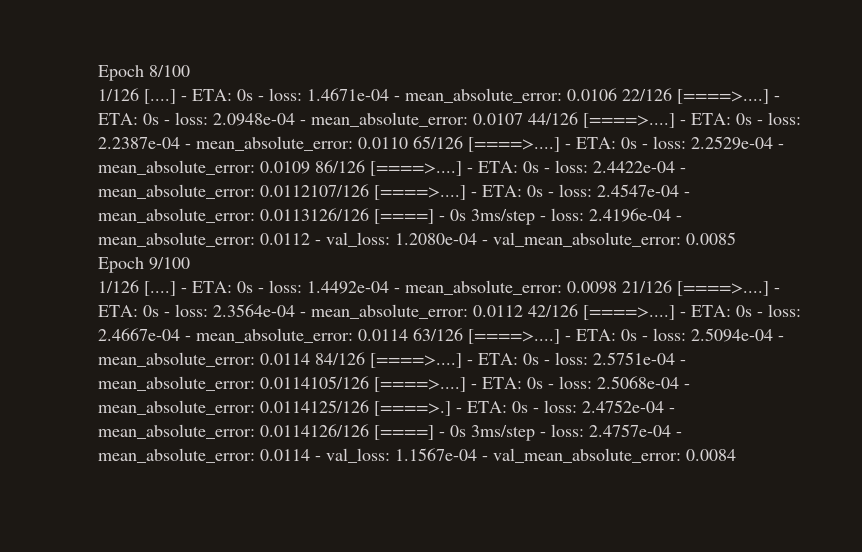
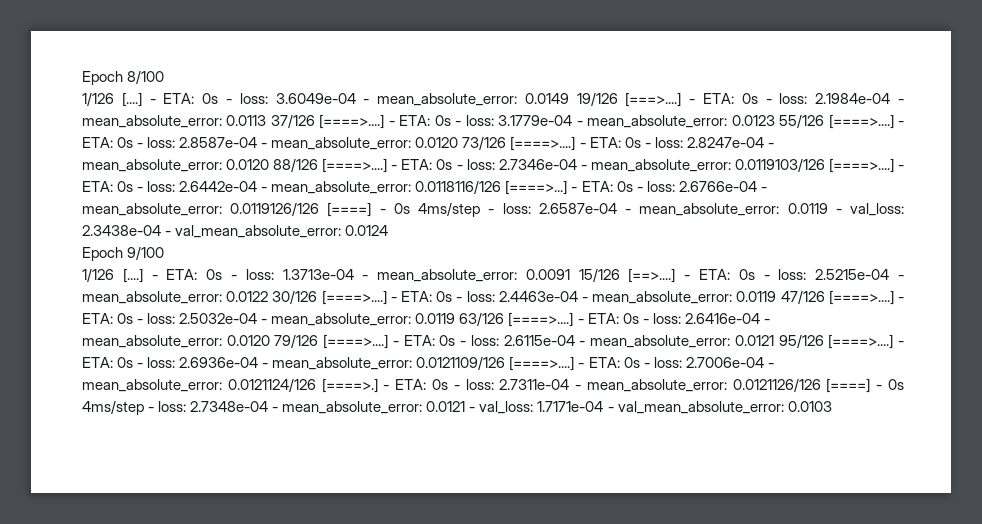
[307,88,780,104] [98,112,801,128] [98,136,784,152] [98,160,686,176] [98,184,690,200] [98,208,682,225] [98,232,736,247] 1.4671e-04 - mean_absolute_error: 0.0106 22/126 [====>....] - ETA: 0s - loss: 2.0948e-04 - mean_absolute_error: 0.0107 44/126 [====>....] - ETA: 0s - loss: 2.2387e-04 - mean_absolute_error: 0.0110 65/126 [====>....] - ETA: 0s - loss: 2.2529e-04 - mean_absolute_error: 0.0109 86/126 [====>....] - ETA: 0s - loss: 2.4422e-04 - mean_absolute_error: 0.0112107/126 [====>....] - ETA: 0s - loss: 2.4547e-04 - mean_absolute_error: 0.0113126/126 [====] - 0s 3ms/step - loss: 2.4196e-04 - mean_absolute_error: 0.0112 - val_loss: 1.2080e-04 - val_mean_absolute_error: 0.0085 -> [275,92,904,107] [82,114,904,129] [82,136,774,151] [82,158,904,173] [82,180,767,195] [82,202,905,217] [82,225,389,238] 3.6049e-04 - mean_absolute_error: 0.0149 19/126 [===>....] - ETA: 0s - loss: 2.1984e-04 - mean_absolute_error: 0.0113 37/126 [====>....] - ETA: 0s - loss: 3.1779e-04 - mean_absolute_error: 0.0123 55/126 [====>....] - ETA: 0s - loss: 2.8587e-04 - mean_absolute_error: 0.0120 73/126 [====>....] - ETA: 0s - loss: 2.8247e-04 - mean_absolute_error: 0.0120 88/126 [====>....] - ETA: 0s - loss: 2.7346e-04 - mean_absolute_error: 0.0119103/126 [====>....] - ETA: 0s - loss: 2.6442e-04 - mean_absolute_error: 0.0118116/126 [====>...] - ETA: 0s - loss: 2.6766e-04 - mean_absolute_error: 0.0119126/126 [====] - 0s 4ms/step - loss: 2.6587e-04 - mean_absolute_error: 0.0119 - val_loss: 2.3438e-04 - val_mean_absolute_error: 0.0124
[307,280,780,296] [98,304,801,320] [98,328,408,343] 1.4492e-04 - mean_absolute_error: 0.0098 21/126 [====>....] - ETA: 0s - loss: 2.3564e-04 - mean_absolute_error: 0.0112 42/126 [====>....] - ETA: 0s - loss: 2.4667e-04 - mean_absolute_error: 0.0114 -> [282,268,904,283] [82,290,904,305] [82,313,456,326] 1.3713e-04 - mean_absolute_error: 0.0091 15/126 [==>....] - ETA: 0s - loss: 2.5215e-04 - mean_absolute_error: 0.0122 30/126 [====>....] - ETA: 0s - loss: 2.4463e-04 - mean_absolute_error: 0.0119 47/126 [====>....] - ETA: 0s - loss: 2.5032e-04 - mean_absolute_error: 0.0119
[691,328,784,342] [98,352,686,368] [98,376,690,392] [98,400,369,415] 2.5094e-04 - mean_absolute_error: 0.0114 84/126 [====>....] - ETA: 0s - loss: 2.5751e-04 - mean_absolute_error: 0.0114105/126 [====>....] - ETA: 0s - loss: 2.5068e-04 - mean_absolute_error: 0.0114125/126 -> [684,313,770,324] [82,334,905,349] [82,356,774,371] [82,378,316,392] 2.6416e-04 - mean_absolute_error: 0.0120 79/126 [====>....] - ETA: 0s - loss: 2.6115e-04 - mean_absolute_error: 0.0121 95/126 [====>....] - ETA: 0s - loss: 2.6936e-04 - mean_absolute_error: 0.0121109/126 [====>....] - ETA: 0s - loss: 2.7006e-04 - mean_absolute_error: 0.0121124/126
[582,400,675,413] [98,424,682,441] [98,448,736,463] 2.4752e-04 - mean_absolute_error: 0.0114126/126 [====] - 0s 3ms/step - loss: 2.4757e-04 - mean_absolute_error: 0.0114 - val_loss: 1.1567e-04 - val_mean_absolute_error: 0.0084 -> [499,378,905,393] [82,400,832,415] 2.7311e-04 - mean_absolute_error: 0.0121126/126 [====] - 0s 4ms/step - loss: 2.7348e-04 - mean_absolute_error: 0.0121 - val_loss: 1.7171e-04 - val_mean_absolute_error: 0.0103

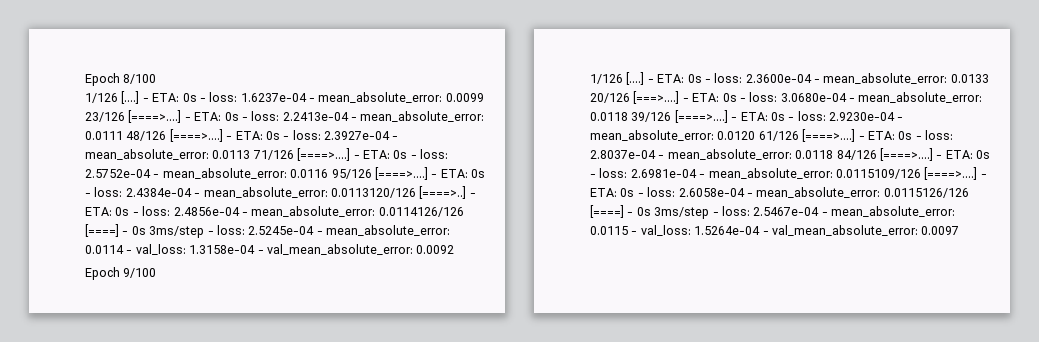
[275,92,904,107] [82,114,904,129] [82,136,774,151] [82,158,904,173] [82,180,767,195] [82,202,905,217] [82,225,389,238] 3.6049e-04 - mean_absolute_error: 0.0149 19/126 [===>....] - ETA: 0s - loss: 2.1984e-04 - mean_absolute_error: 0.0113 37/126 [====>....] - ETA: 0s - loss: 3.1779e-04 - mean_absolute_error: 0.0123 55/126 [====>....] - ETA: 0s - loss: 2.8587e-04 - mean_absolute_error: 0.0120 73/126 [====>....] - ETA: 0s - loss: 2.8247e-04 - mean_absolute_error: 0.0120 88/126 [====>....] - ETA: 0s - loss: 2.7346e-04 - mean_absolute_error: 0.0119103/126 [====>....] - ETA: 0s - loss: 2.6442e-04 - mean_absolute_error: 0.0118116/126 [====>...] - ETA: 0s - loss: 2.6766e-04 - mean_absolute_error: 0.0119126/126 [====] - 0s 4ms/step - loss: 2.6587e-04 - mean_absolute_error: 0.0119 - val_loss: 2.3438e-04 - val_mean_absolute_error: 0.0124 -> [240,92,484,103] [85,110,485,123] [85,129,399,142] [85,148,448,161] [85,167,485,180] [85,186,476,199] [85,206,464,217] [85,224,450,238] [85,244,455,255] 1.6237e-04 - mean_absolute_error: 0.0099 23/126 [====>....] - ETA: 0s - loss: 2.2413e-04 - mean_absolute_error: 0.0111 48/126 [====>....] - ETA: 0s - loss: 2.3927e-04 - mean_absolute_error: 0.0113 71/126 [====>....] - ETA: 0s - loss: 2.5752e-04 - mean_absolute_error: 0.0116 95/126 [====>....] - ETA: 0s - loss: 2.4384e-04 - mean_absolute_error: 0.0113120/126 [====>..] - ETA: 0s - loss: 2.4856e-04 - mean_absolute_error: 0.0114126/126 [====] - 0s 3ms/step - loss: 2.5245e-04 - mean_absolute_error: 0.0114 - val_loss: 1.3158e-04 - val_mean_absolute_error: 0.0092
[282,268,904,283] [82,290,904,305] [82,312,770,327] [82,334,905,349] [82,356,774,371] [82,378,905,393] [82,400,832,415] 1.3713e-04 - mean_absolute_error: 0.0091 15/126 [==>....] - ETA: 0s - loss: 2.5215e-04 - mean_absolute_error: 0.0122 30/126 [====>....] - ETA: 0s - loss: 2.4463e-04 - mean_absolute_error: 0.0119 47/126 [====>....] - ETA: 0s - loss: 2.5032e-04 - mean_absolute_error: 0.0119 63/126 [====>....] - ETA: 0s - loss: 2.6416e-04 - mean_absolute_error: 0.0120 79/126 [====>....] - ETA: 0s - loss: 2.6115e-04 - mean_absolute_error: 0.0121 95/126 [====>....] - ETA: 0s - loss: 2.6936e-04 - mean_absolute_error: 0.0121109/126 [====>....] - ETA: 0s - loss: 2.7006e-04 - mean_absolute_error: 0.0121124/126 [====>.] - ETA: 0s - loss: 2.7311e-04 - mean_absolute_error: 0.0121126/126 [====] - 0s 4ms/step - loss: 2.7348e-04 - mean_absolute_error: 0.0121 - val_loss: 1.7171e-04 - val_mean_absolute_error: 0.0103 -> [745,73,989,84] [590,91,983,104] [590,110,904,123] [590,129,953,142] [590,148,990,161] [590,167,987,180] [590,187,969,198] [590,205,955,219] [590,225,960,236] 2.3600e-04 - mean_absolute_error: 0.0133 20/126 [===>....] - ETA: 0s - loss: 3.0680e-04 - mean_absolute_error: 0.0118 39/126 [====>....] - ETA: 0s - loss: 2.9230e-04 - mean_absolute_error: 0.0120 61/126 [====>....] - ETA: 0s - loss: 2.8037e-04 - mean_absolute_error: 0.0118 84/126 [====>....] - ETA: 0s - loss: 2.6981e-04 - mean_absolute_error: 0.0115109/126 [====>....] - ETA: 0s - loss: 2.6058e-04 - mean_absolute_error: 0.0115126/126 [====] - 0s 3ms/step - loss: 2.5467e-04 - mean_absolute_error: 0.0115 - val_loss: 1.5264e-04 - val_mean_absolute_error: 0.0097

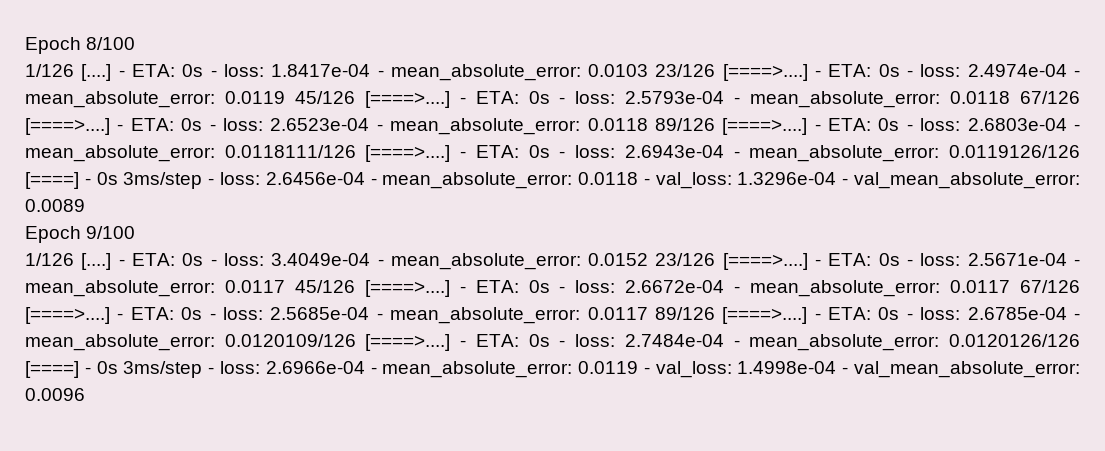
[240,92,484,103] [85,110,485,123] [85,129,399,142] [85,148,448,161] [85,167,485,180] [85,186,476,199] [85,206,464,217] [85,224,450,238] [85,244,455,255] 1.6237e-04 - mean_absolute_error: 0.0099 23/126 [====>....] - ETA: 0s - loss: 2.2413e-04 - mean_absolute_error: 0.0111 48/126 [====>....] - ETA: 0s - loss: 2.3927e-04 - mean_absolute_error: 0.0113 71/126 [====>....] - ETA: 0s - loss: 2.5752e-04 - mean_absolute_error: 0.0116 95/126 [====>....] - ETA: 0s - loss: 2.4384e-04 - mean_absolute_error: 0.0113120/126 [====>..] - ETA: 0s - loss: 2.4856e-04 - mean_absolute_error: 0.0114126/126 [====] - 0s 3ms/step - loss: 2.5245e-04 - mean_absolute_error: 0.0114 - val_loss: 1.3158e-04 - val_mean_absolute_error: 0.0092 -> [271,64,1080,81] [25,91,1080,108] [25,118,1081,135] [25,145,1081,162] [25,172,1081,189] [25,199,85,212] 1.8417e-04 - mean_absolute_error: 0.0103 23/126 [====>....] - ETA: 0s - loss: 2.4974e-04 - mean_absolute_error: 0.0119 45/126 [====>....] - ETA: 0s - loss: 2.5793e-04 - mean_absolute_error: 0.0118 67/126 [====>....] - ETA: 0s - loss: 2.6523e-04 - mean_absolute_error: 0.0118 89/126 [====>....] - ETA: 0s - loss: 2.6803e-04 - mean_absolute_error: 0.0118111/126 [====>....] - ETA: 0s - loss: 2.6943e-04 - mean_absolute_error: 0.0119126/126 [====] - 0s 3ms/step - loss: 2.6456e-04 - mean_absolute_error: 0.0118 - val_loss: 1.3296e-04 - val_mean_absolute_error: 0.0089
[745,73,989,84] [590,91,983,104] [590,110,904,123] [590,129,953,142] [590,148,990,161] [590,167,987,180] [590,187,969,198] [590,205,955,219] [590,225,960,236] 2.3600e-04 - mean_absolute_error: 0.0133 20/126 [===>....] - ETA: 0s - loss: 3.0680e-04 - mean_absolute_error: 0.0118 39/126 [====>....] - ETA: 0s - loss: 2.9230e-04 - mean_absolute_error: 0.0120 61/126 [====>....] - ETA: 0s - loss: 2.8037e-04 - mean_absolute_error: 0.0118 84/126 [====>....] - ETA: 0s - loss: 2.6981e-04 - mean_absolute_error: 0.0115109/126 [====>....] - ETA: 0s - loss: 2.6058e-04 - mean_absolute_error: 0.0115126/126 [====] - 0s 3ms/step - loss: 2.5467e-04 - mean_absolute_error: 0.0115 - val_loss: 1.5264e-04 - val_mean_absolute_error: 0.0097 -> [271,253,1080,270] [25,280,1080,297] [25,307,1081,324] [25,334,1081,351] [25,361,1081,378] [25,388,85,401] 3.4049e-04 - mean_absolute_error: 0.0152 23/126 [====>....] - ETA: 0s - loss: 2.5671e-04 - mean_absolute_error: 0.0117 45/126 [====>....] - ETA: 0s - loss: 2.6672e-04 - mean_absolute_error: 0.0117 67/126 [====>....] - ETA: 0s - loss: 2.5685e-04 - mean_absolute_error: 0.0117 89/126 [====>....] - ETA: 0s - loss: 2.6785e-04 - mean_absolute_error: 0.0120109/126 [====>....] - ETA: 0s - loss: 2.7484e-04 - mean_absolute_error: 0.0120126/126 [====] - 0s 3ms/step - loss: 2.6966e-04 - mean_absolute_error: 0.0119 - val_loss: 1.4998e-04 - val_mean_absolute_error: 0.0096

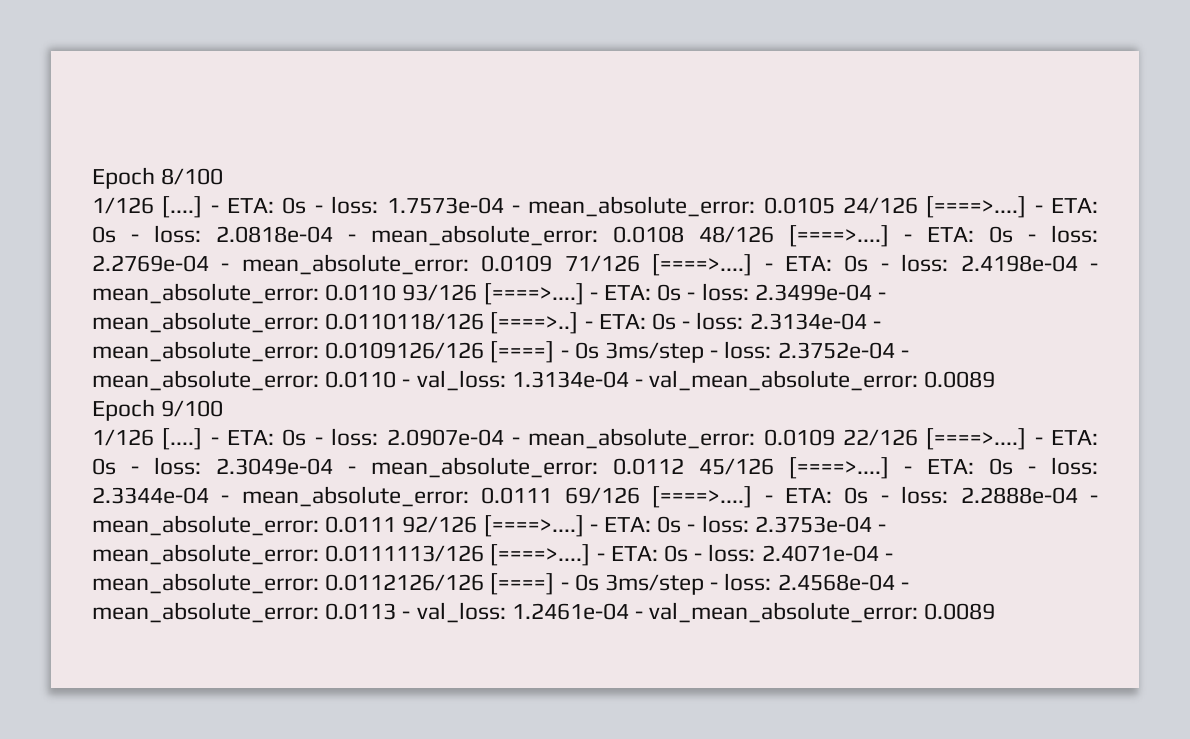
[271,64,1080,81] [25,91,1080,108] [25,118,1081,135] [25,145,1081,162] [25,172,837,189] 1.8417e-04 - mean_absolute_error: 0.0103 23/126 [====>....] - ETA: 0s - loss: 2.4974e-04 - mean_absolute_error: 0.0119 45/126 [====>....] - ETA: 0s - loss: 2.5793e-04 - mean_absolute_error: 0.0118 67/126 [====>....] - ETA: 0s - loss: 2.6523e-04 - mean_absolute_error: 0.0118 89/126 [====>....] - ETA: 0s - loss: 2.6803e-04 - mean_absolute_error: 0.0118111/126 [====>....] - ETA: 0s - loss: 2.6943e-04 - mean_absolute_error: 0.0119126/126 [====] - 0s 3ms/step - loss: 2.6456e-04 - mean_absolute_error: 0.0118 - val_loss: 1.3296e-04 -> [386,196,1098,218] [92,225,1098,247] [92,254,1098,276] [92,283,887,305] [92,312,881,334] [92,341,909,363] [92,370,629,391] 1.7573e-04 - mean_absolute_error: 0.0105 24/126 [====>....] - ETA: 0s - loss: 2.0818e-04 - mean_absolute_error: 0.0108 48/126 [====>....] - ETA: 0s - loss: 2.2769e-04 - mean_absolute_error: 0.0109 71/126 [====>....] - ETA: 0s - loss: 2.4198e-04 - mean_absolute_error: 0.0110 93/126 [====>....] - ETA: 0s - loss: 2.3499e-04 - mean_absolute_error: 0.0110118/126 [====>..] - ETA: 0s - loss: 2.3134e-04 - mean_absolute_error: 0.0109126/126 [====] - 0s 3ms/step - loss: 2.3752e-04 - mean_absolute_error: 0.0110 - val_loss: 1.3134e-04
[271,253,1080,270] [25,280,1080,297] [25,307,1081,324] [25,334,1081,351] [25,361,1081,378] [25,388,85,401] 3.4049e-04 - mean_absolute_error: 0.0152 23/126 [====>....] - ETA: 0s - loss: 2.5671e-04 - mean_absolute_error: 0.0117 45/126 [====>....] - ETA: 0s - loss: 2.6672e-04 - mean_absolute_error: 0.0117 67/126 [====>....] - ETA: 0s - loss: 2.5685e-04 - mean_absolute_error: 0.0117 89/126 [====>....] - ETA: 0s - loss: 2.6785e-04 - mean_absolute_error: 0.0120109/126 [====>....] - ETA: 0s - loss: 2.7484e-04 - mean_absolute_error: 0.0120126/126 [====] - 0s 3ms/step - loss: 2.6966e-04 - mean_absolute_error: 0.0119 - val_loss: 1.4998e-04 - val_mean_absolute_error: 0.0096 -> [386,428,1098,450] [92,457,1098,479] [92,486,1098,508] [92,515,887,537] [92,544,893,566] [92,573,909,595] [92,602,996,623] 2.0907e-04 - mean_absolute_error: 0.0109 22/126 [====>....] - ETA: 0s - loss: 2.3049e-04 - mean_absolute_error: 0.0112 45/126 [====>....] - ETA: 0s - loss: 2.3344e-04 - mean_absolute_error: 0.0111 69/126 [====>....] - ETA: 0s - loss: 2.2888e-04 - mean_absolute_error: 0.0111 92/126 [====>....] - ETA: 0s - loss: 2.3753e-04 - mean_absolute_error: 0.0111113/126 [====>....] - ETA: 0s - loss: 2.4071e-04 - mean_absolute_error: 0.0112126/126 [====] - 0s 3ms/step - loss: 2.4568e-04 - mean_absolute_error: 0.0113 - val_loss: 1.2461e-04 - val_mean_absolute_error: 0.0089

